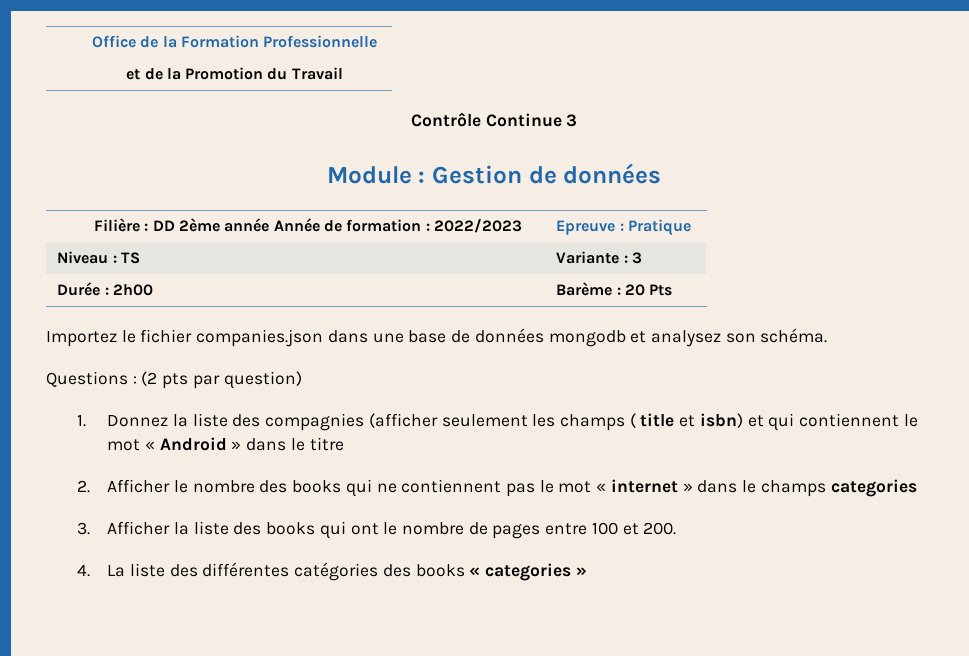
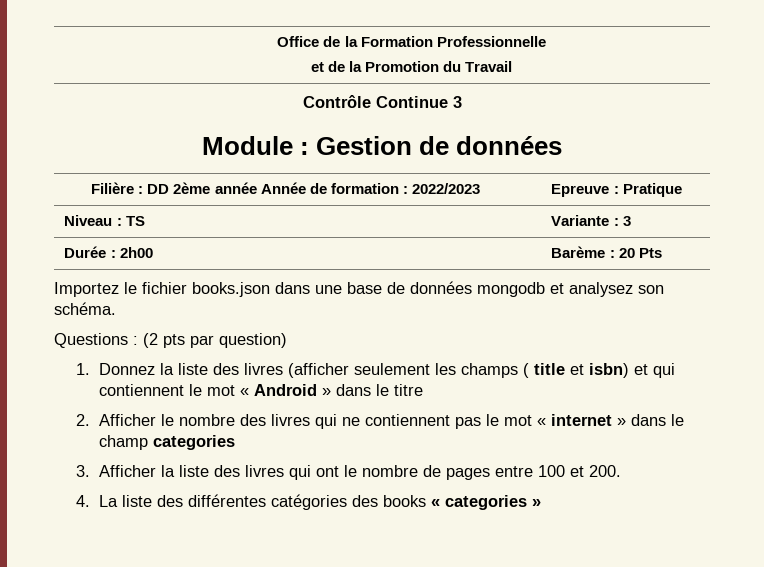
[196,329,324,347] companies.json -> [192,282,270,297] books.json
[265,413,365,431] compagnies -> [243,363,283,375] livres
[292,480,342,493] books -> [270,414,310,426] livres
[760,480,826,497] champs -> [98,435,148,450] champ
[266,522,316,535] books -> [244,465,284,477] livres

